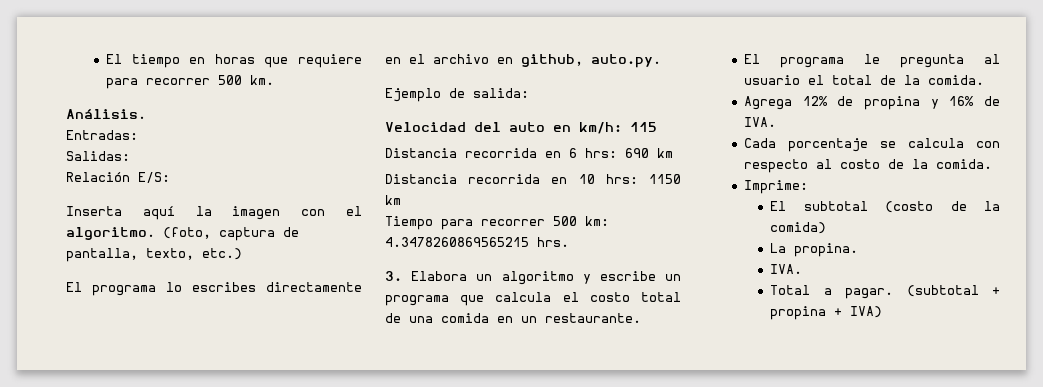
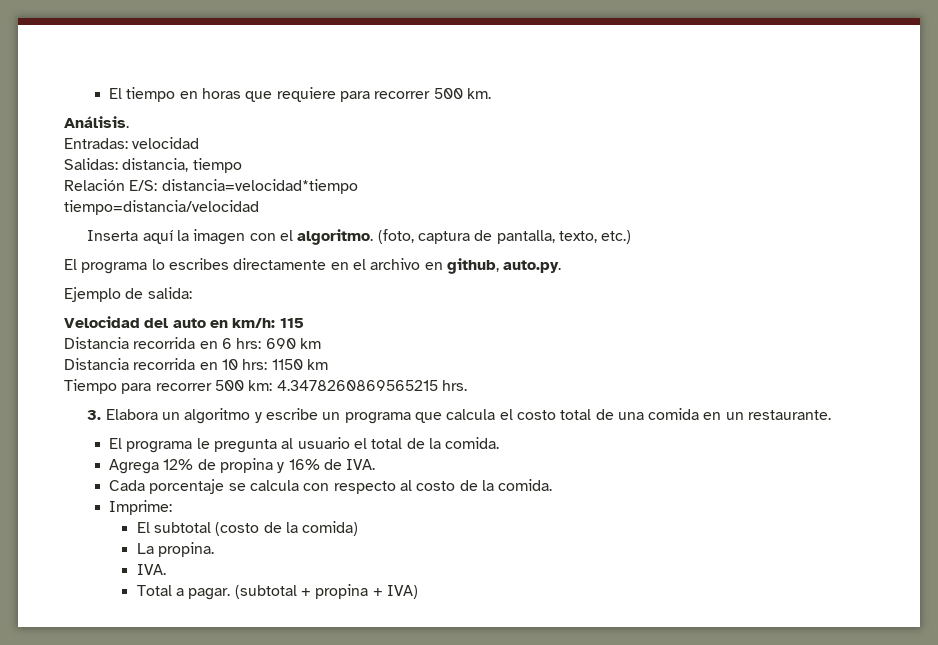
(138, 135) none -> [132,137,200,149] velocidad
(130, 156) none -> [122,158,242,173] distancia, tiempo
(170, 177) none -> [161,179,358,194] [64,200,259,215] distancia=velocidad*tiempo // tiempo=distancia/velocidad

